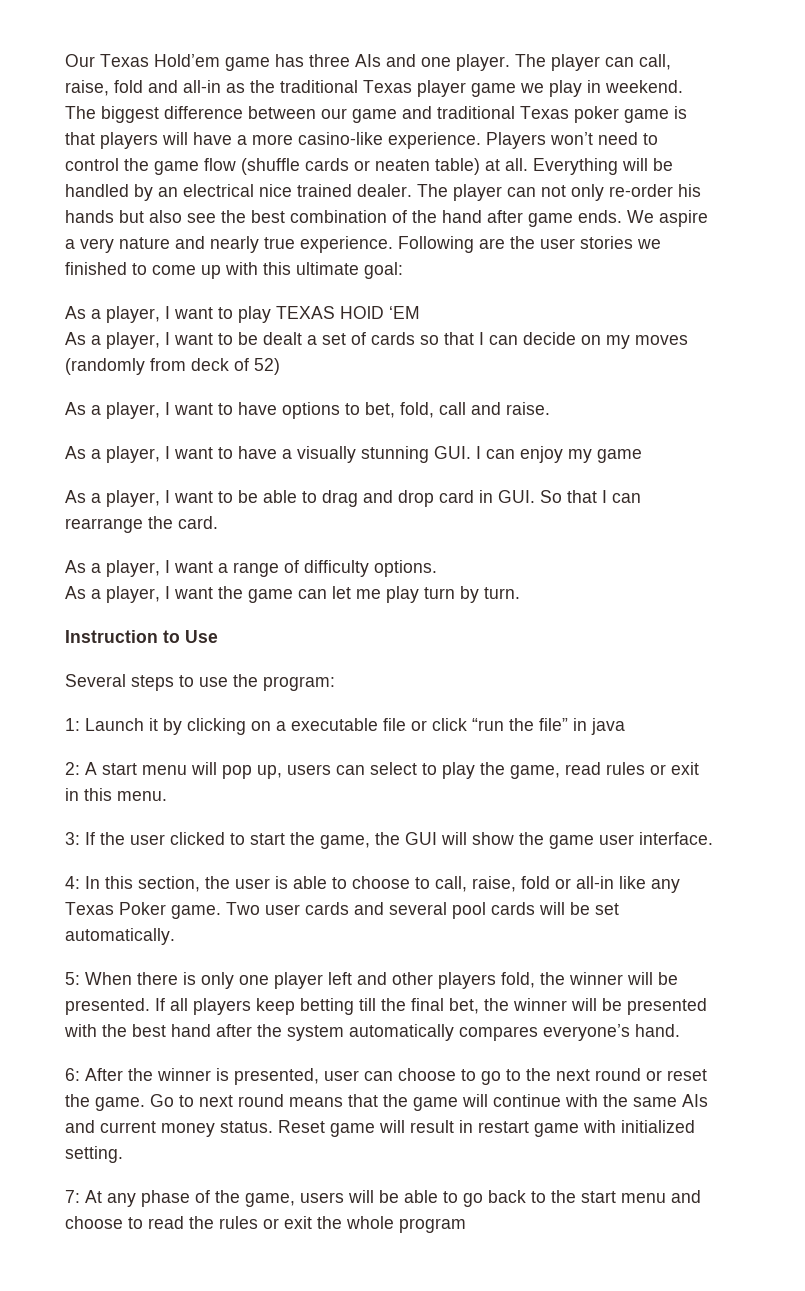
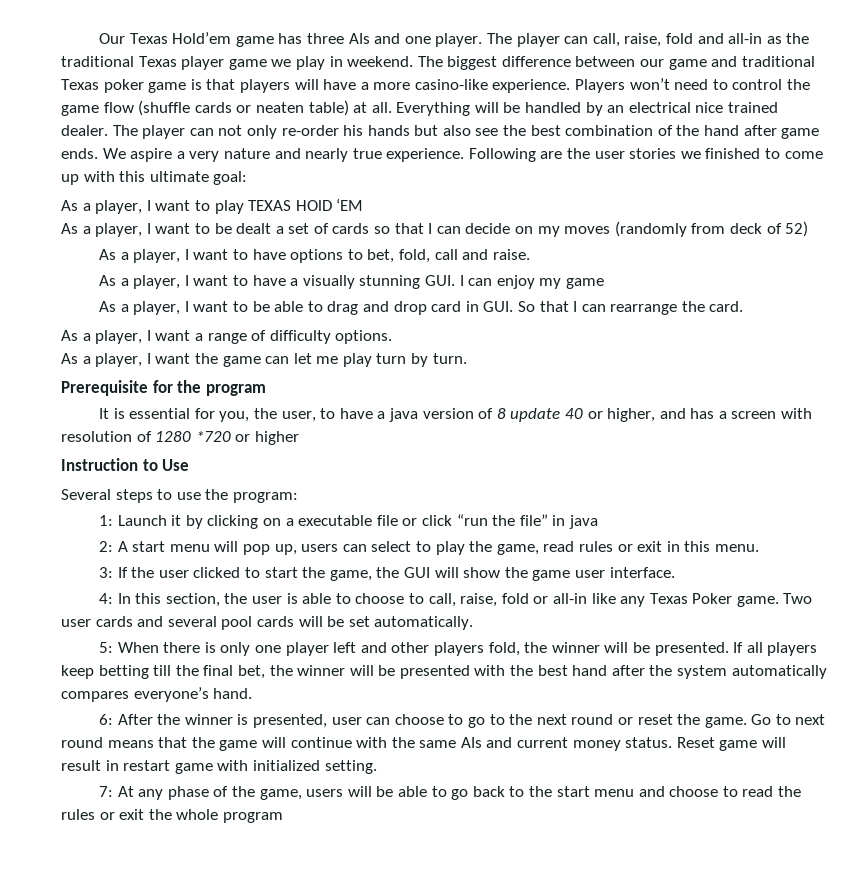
(520, 593) none -> [61,380,266,396] [99,408,813,422] [61,431,299,445] // Prerequisite for the program // It is essential for you, the user, to have a java version of 8 update 40 or higher, and has a screen with resolution of 1280 *720 or higher

